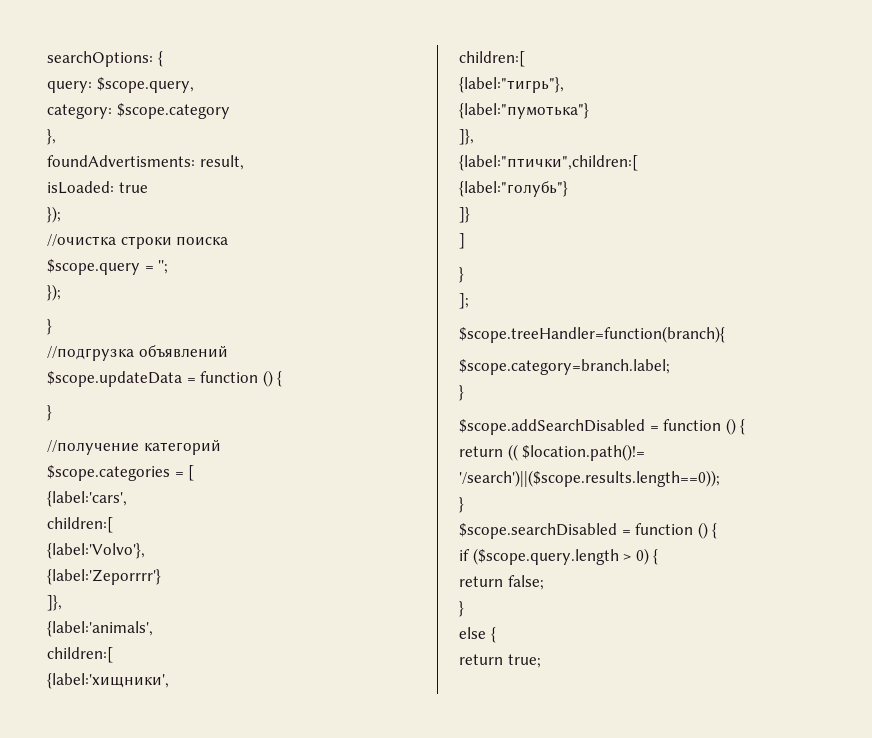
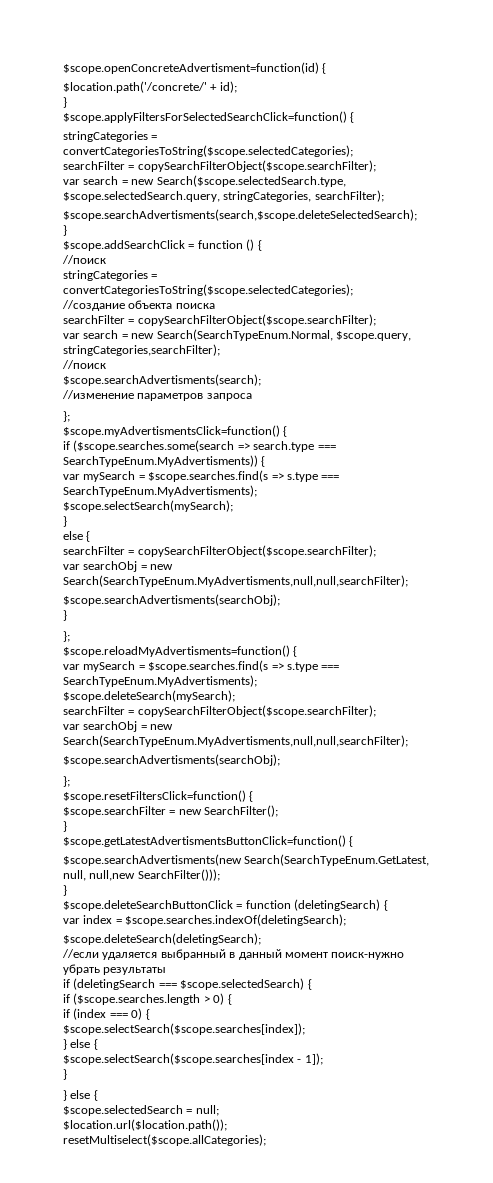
[47,51,163,67] [47,77,194,93] [47,103,230,119] [47,129,56,145] [47,155,244,170] [47,181,148,194] [47,206,61,223] [47,234,229,249] [47,259,169,275] [47,284,61,301] [47,319,52,335] [47,345,228,361] [47,370,283,387] [47,405,52,421] [47,439,221,455] [47,465,195,481] [47,491,127,507] [47,517,113,533] [47,543,145,559] [47,569,161,585] [47,595,62,611] [47,621,153,637] [47,647,113,663] [47,673,169,689] [459,51,525,67] [459,77,564,93] [459,103,589,119] [459,129,474,145] [459,155,638,171] [459,181,568,197] [459,207,470,223] [459,233,465,249] [459,267,464,283] [459,293,469,309] [459,326,725,343] [459,359,670,375] [459,385,464,401] [459,418,746,435] [459,444,646,461] [459,470,720,487] [459,497,464,513] [459,522,718,539] [459,548,659,565] [459,575,544,590] [459,601,464,617] [459,627,496,643] [459,654,541,668] searchOptions: { // query: $scope.query, // category: $scope.category // }, // foundAdvertisments: result, // isLoaded: true // }); // //очистка строки поиска // $scope.query = ''; // }); // } // //подгрузка объявлений // $scope.updateData = function () { // } // //получение категорий // $scope.categories = [ // {label:'cars', // children:[ // {label:'Volvo'}, // {label:'Zeporrrr'} // ]}, // {label:'animals', // children:[ // {label:'хищники', // children:[ // {label:"тигрь"}, // {label:"пумотька"} // ]}, // {label:"птички",children:[ // {label:"голубь"} // ]} // ] // } // ]; // $scope.treeHandler=function(branch){ // $scope.category=branch.label; // } // $scope.addSearchDisabled = function () { // return (( $location.path()!= '/search')||($scope.results.length==0)); // } // $scope.searchDisabled = function () { // if ($scope.query.length > 0) { // return false; // } // else { // return true; -> [63,62,327,74] [63,81,237,93] [63,97,67,108] [63,111,355,123] [63,131,158,142] [63,145,353,157] [63,160,376,172] [63,175,346,187] [63,190,384,202] [63,209,417,221] [63,225,67,236] [63,239,262,251] [62,255,106,264] [63,270,158,281] [63,284,353,296] [62,300,215,311] [63,314,376,326] [63,329,411,341] [63,344,220,356] [62,360,106,369] [63,374,261,386] [62,390,252,401] [63,411,70,422] [63,425,288,437] [63,440,336,452] [63,455,266,467] [63,470,340,482] [63,485,257,497] [63,500,233,512] [63,516,67,527] [63,531,91,542] [63,545,376,557] [63,561,174,572] [63,575,408,587] [63,594,280,606] [63,610,67,621] [63,631,70,642] [63,645,298,657] [63,660,340,672] [63,675,257,687] [63,690,235,702] [63,705,376,717] [63,721,174,732] [63,735,408,747] [63,754,280,766] [63,776,70,787] [63,790,254,802] [63,805,279,817] [63,821,67,832] [63,835,354,847] [63,854,430,866] [63,869,220,881] [63,885,67,896] [63,899,388,911] [63,914,347,926] [63,933,261,945] [62,949,405,960] [63,964,167,975] [63,978,312,990] [63,993,232,1005] [63,1008,150,1020] [63,1023,305,1035] [63,1039,98,1050] [63,1053,323,1065] [63,1069,67,1080] [63,1090,98,1101] [63,1105,219,1116] [63,1119,227,1131] [63,1134,266,1146] $scope.openConcreteAdvertisment=function(id) { // $location.path('/concrete/' + id); // } // $scope.applyFiltersForSelectedSearchClick=function() { // stringCategories = convertCategoriesToString($scope.selectedCategories); // searchFilter = copySearchFilterObject($scope.searchFilter); // var search = new Search($scope.selectedSearch.type, $scope.selectedSearch.query, stringCategories, searchFilter); // $scope.searchAdvertisments(search,$scope.deleteSelectedSearch); // } // $scope.addSearchClick = function () { // //поиск // stringCategories = convertCategoriesToString($scope.selectedCategories); // //создание объекта поиска // searchFilter = copySearchFilterObject($scope.searchFilter); // var search = new Search(SearchTypeEnum.Normal, $scope.query, stringCategories,searchFilter); // //поиск // $scope.searchAdvertisments(search); // //изменение параметров запроса // }; // $scope.myAdvertismentsClick=function() { // if ($scope.searches.some(search => search.type === SearchTypeEnum.MyAdvertisments)) { // var mySearch = $scope.searches.find(s => s.type === SearchTypeEnum.MyAdvertisments); // $scope.selectSearch(mySearch); // } // else { // searchFilter = copySearchFilterObject($scope.searchFilter); // var searchObj = new Search(SearchTypeEnum.MyAdvertisments,null,null,searchFilter); // $scope.searchAdvertisments(searchObj); // } // }; // $scope.reloadMyAdvertisments=function() { // var mySearch = $scope.searches.find(s => s.type === SearchTypeEnum.MyAdvertisments); // $scope.deleteSearch(mySearch); // searchFilter = copySearchFilterObject($scope.searchFilter); // var searchObj = new Search(SearchTypeEnum.MyAdvertisments,null,null,searchFilter); // $scope.searchAdvertisments(searchObj); // }; // $scope.resetFiltersClick=function() { // $scope.searchFilter = new SearchFilter(); // } // $scope.getLatestAdvertismentsButtonClick=function() { // $scope.searchAdvertisments(new Search(SearchTypeEnum.GetLatest, null, null,new SearchFilter())); // } // $scope.deleteSearchButtonClick = function (deletingSearch) { // var index = $scope.searches.indexOf(deletingSearch); // $scope.deleteSearch(deletingSearch); // //если удаляется выбранный в данный момент поиск-нужно убрать результаты // if (deletingSearch === $scope.selectedSearch) { // if ($scope.searches.length > 0) { // if (index === 0) { // $scope.selectSearch($scope.searches[index]); // } else { // $scope.selectSearch($scope.searches[index - 1]); // } // } else { // $scope.selectedSearch = null; // $location.url($location.path()); // resetMultiselect($scope.allCategories);

